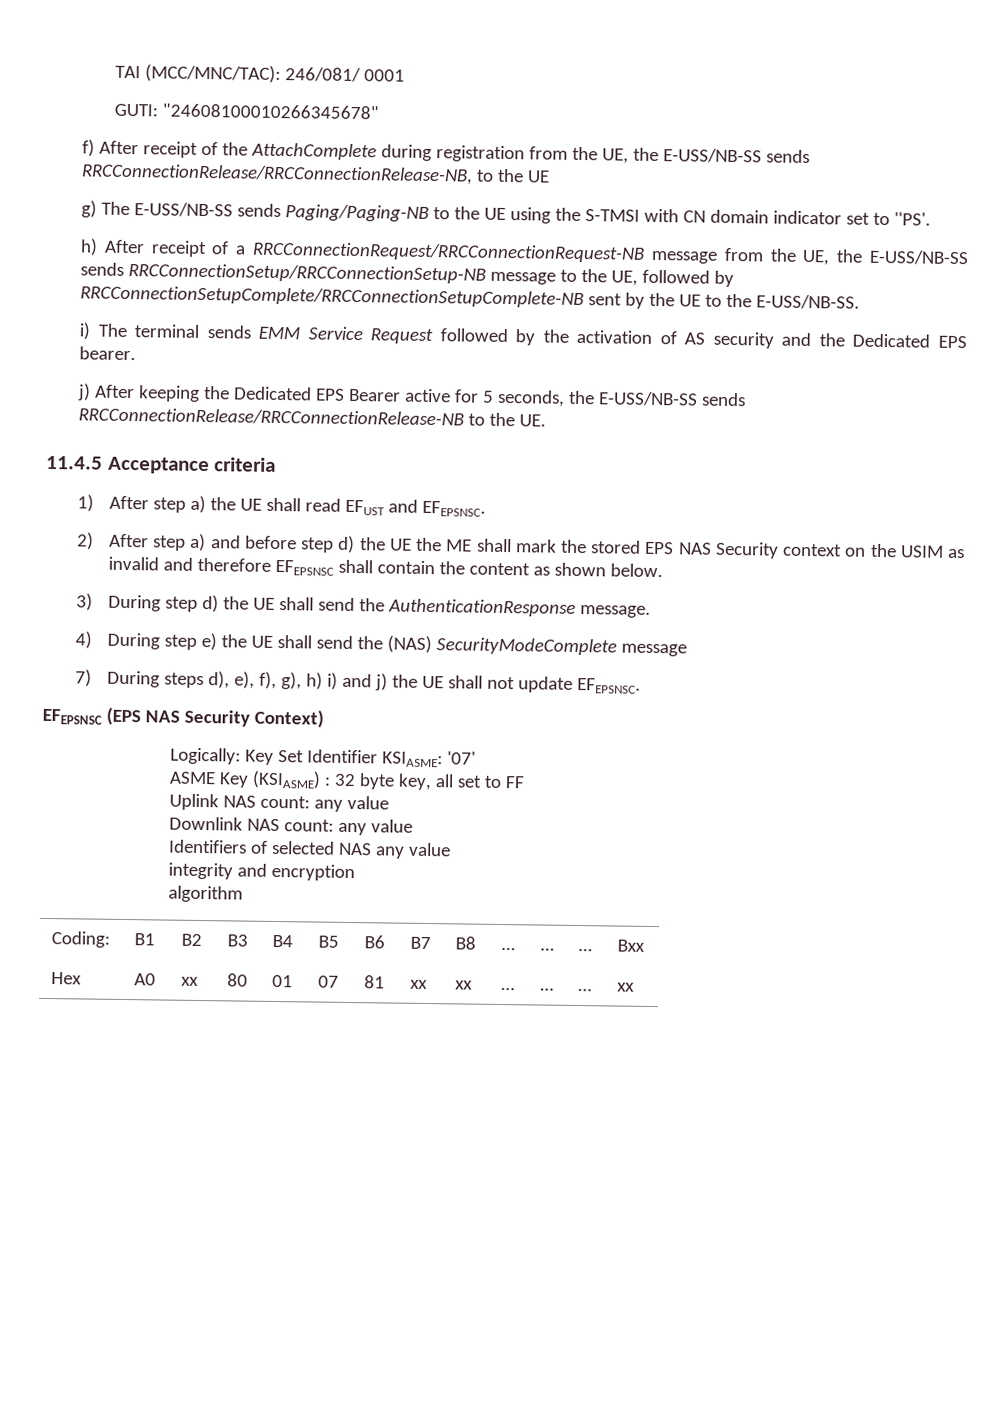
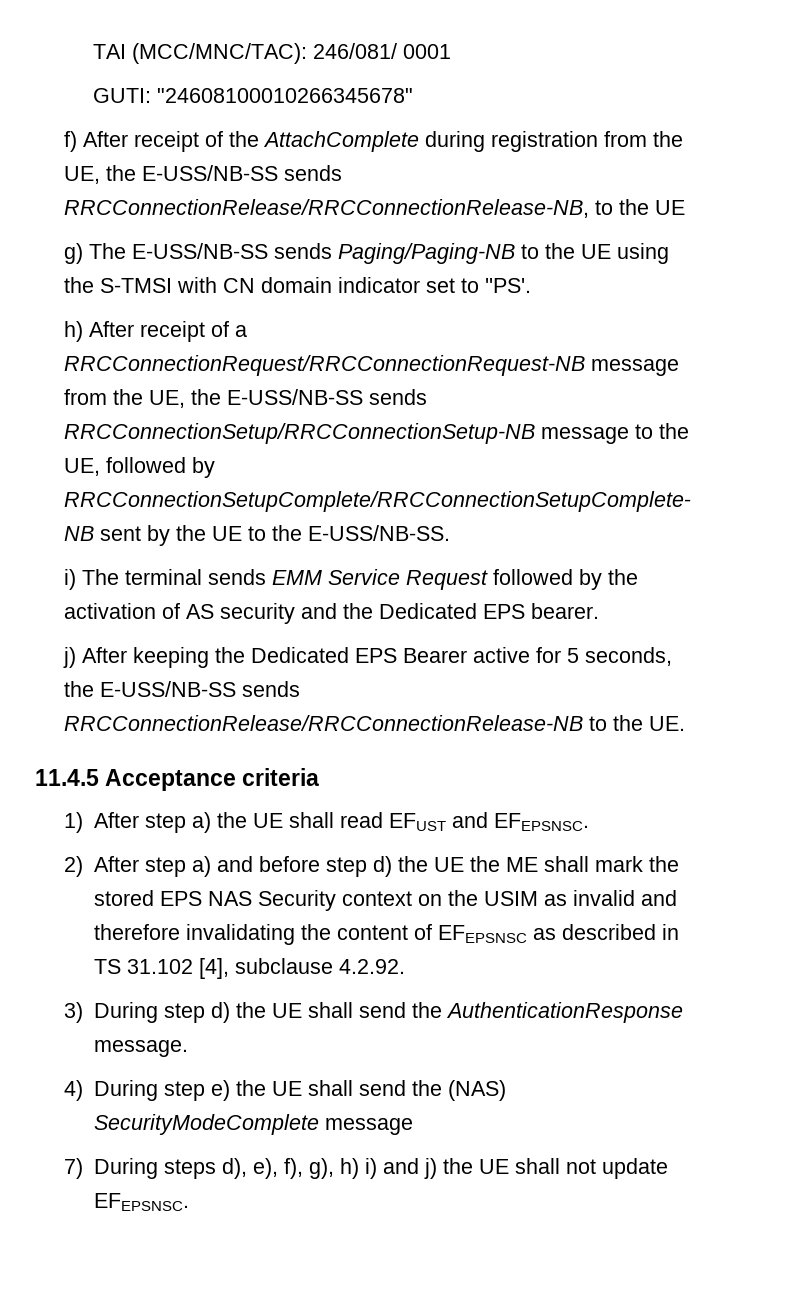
[274,559,663,578] EFEPSNSC shall contain the content as shown below. -> [185,924,679,945] [93,958,405,979] invalidating the content of EFEPSNSC as described in TS 31.102 [4], subclause 4.2.92.
[42,706,324,728] [169,747,476,768] [168,770,525,791] [168,793,389,812] [168,816,413,836] [167,839,451,859] [167,862,355,882] [167,885,243,903] [51,931,111,948] [134,933,156,946] [181,933,203,947] [227,934,249,947] [272,934,294,948] [318,935,340,948] [364,935,386,949] [410,936,432,950] [455,936,477,950] [501,947,516,951] [540,947,555,951] [578,948,593,952] [617,939,646,952] [51,972,83,985] [134,973,157,986] [181,976,200,987] [227,973,249,987] [272,974,294,988] [318,975,340,988] [364,975,386,989] [410,979,429,990] [455,980,474,990] [501,987,516,991] [540,987,555,991] [578,988,593,992] [617,982,636,992] // EFEPSNSC (EPS NAS Security Context) // Logically: Key Set Identifier KSIASME: '07' // ASME Key (KSIASME) : 32 byte key, all set to FF // Uplink NAS count: any value // Downlink NAS count: any value // Identifiers of selected NAS any value // integrity and encryption // algorithm // Coding: | B1 | B2 | B3 | B4 | B5 | B6 | B7 | B8 | … | … | … | Bxx // Hex | A0 | xx | 80 | 01 | 07 | 81 | xx | xx | … | … | … | xx -> (189, 1202) none

